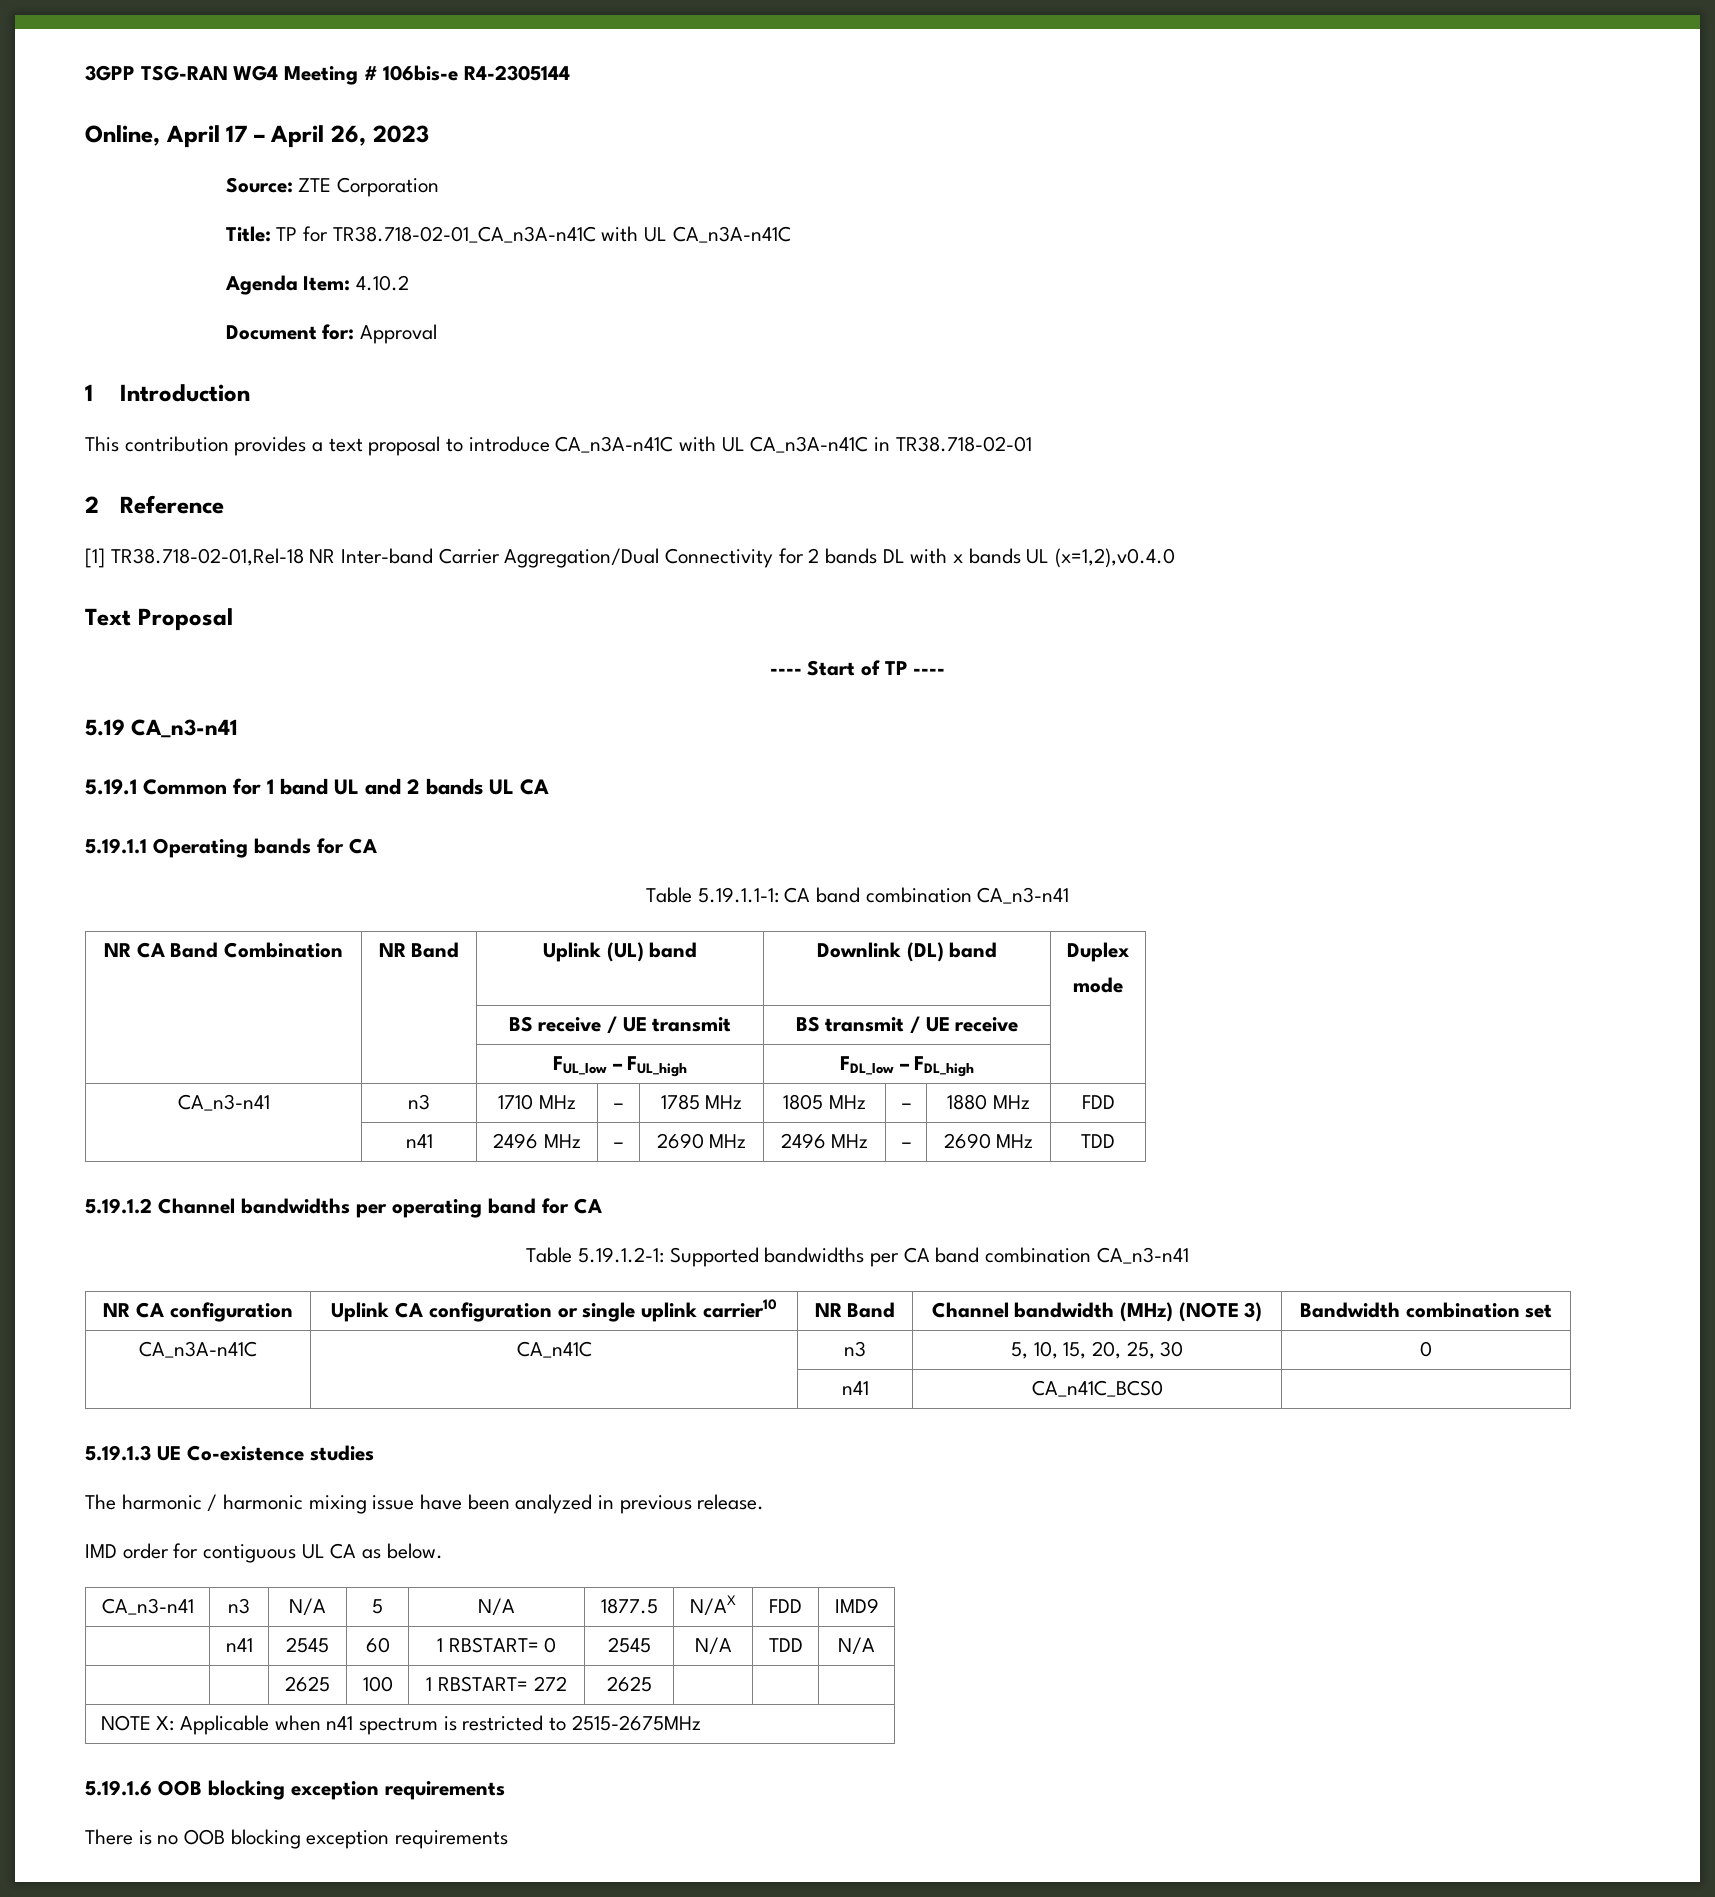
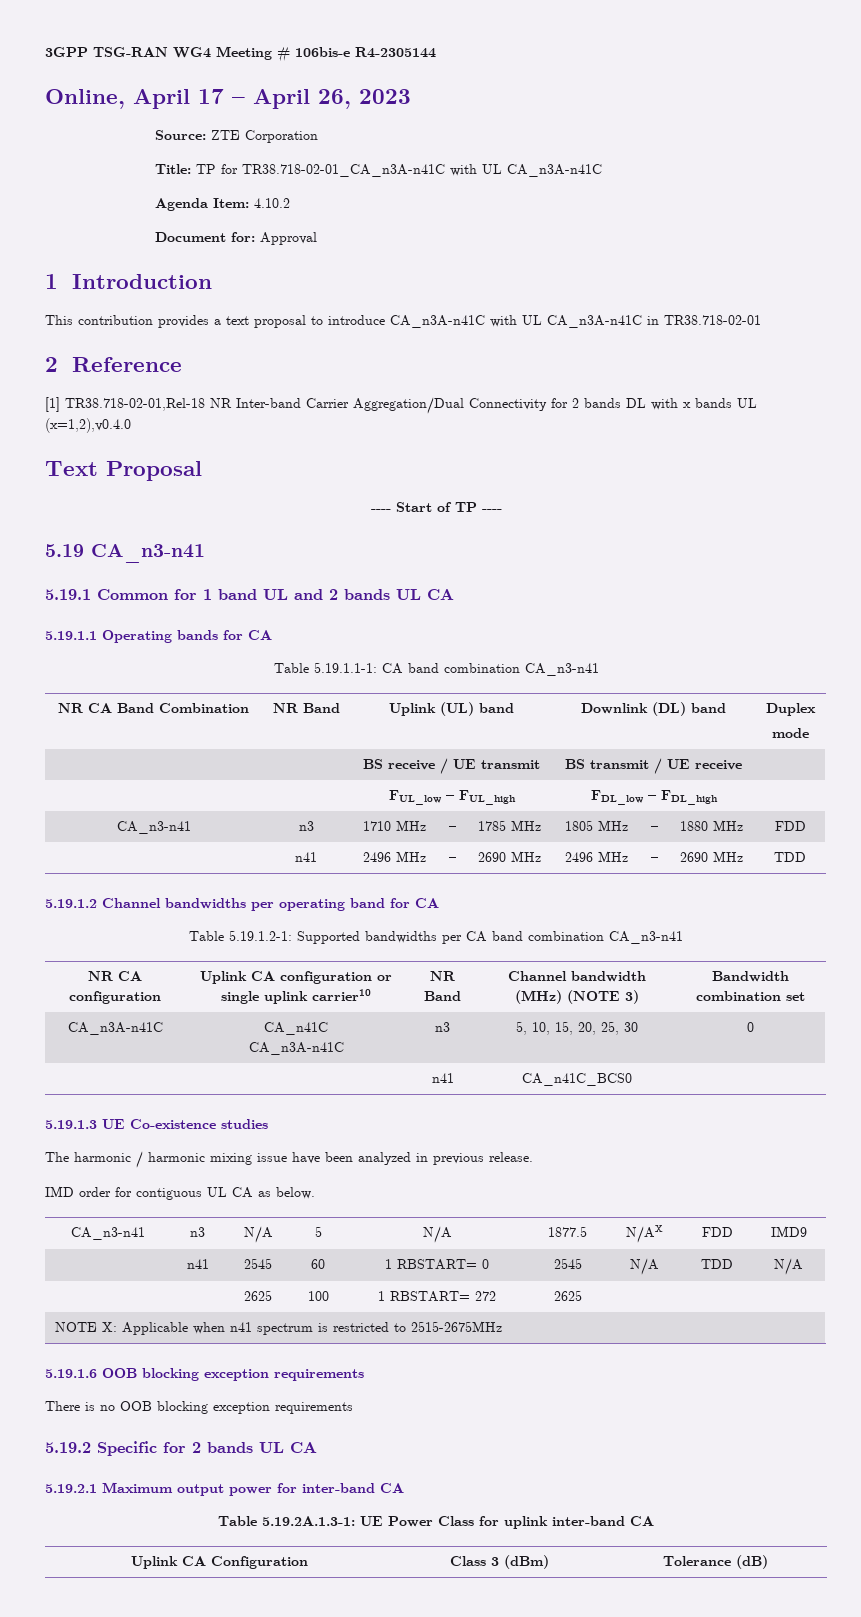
(592, 1349) none -> [248,1042,344,1055] // CA_n3A-n41C
(509, 1839) none -> [45,1441,317,1456] [45,1482,404,1496] [218,1516,654,1529] [131,1556,308,1569] [449,1555,549,1569] [663,1555,768,1569] // 5.19.2 Specific for 2 bands UL CA // 5.19.2.1 Maximum output power for inter-band CA // Table 5.19.2A.1.3-1: UE Power Class for uplink inter-band CA // Uplink CA Configuration | Class 3 (dBm) | Tolerance (dB)

